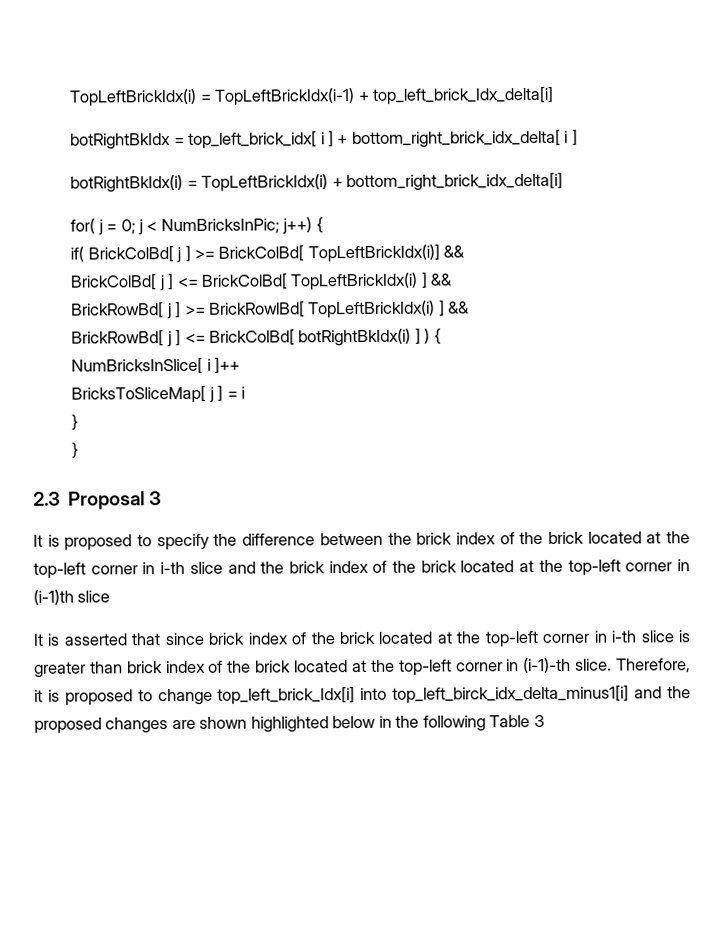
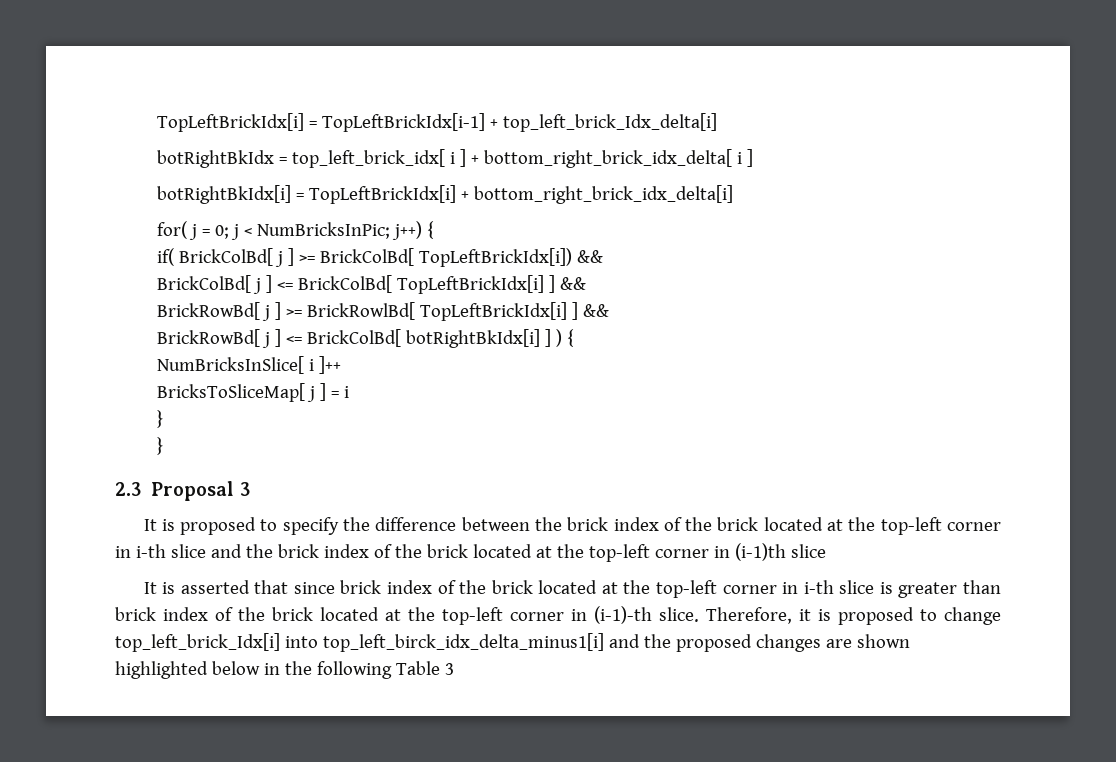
[69,88,355,107] TopLeftBrickIdx(i) = TopLeftBrickIdx(i-1) -> [157,113,486,132] TopLeftBrickIdx[i] = TopLeftBrickIdx[i-1]
[70,174,329,193] botRightBkIdx(i) = TopLeftBrickIdx(i) -> [157,185,457,204] botRightBkIdx[i] = TopLeftBrickIdx[i]
[307,244,440,263] TopLeftBrickIdx(i)] -> [419,248,573,267] TopLeftBrickIdx[i])
[290,272,419,291] TopLeftBrickIdx(i) -> [397,275,545,294] TopLeftBrickIdx[i]
[308,300,436,319] TopLeftBrickIdx(i) -> [420,302,568,321] TopLeftBrickIdx[i]
[298,328,412,347] botRightBkIdx(i) -> [406,329,541,348] botRightBkIdx[i]

